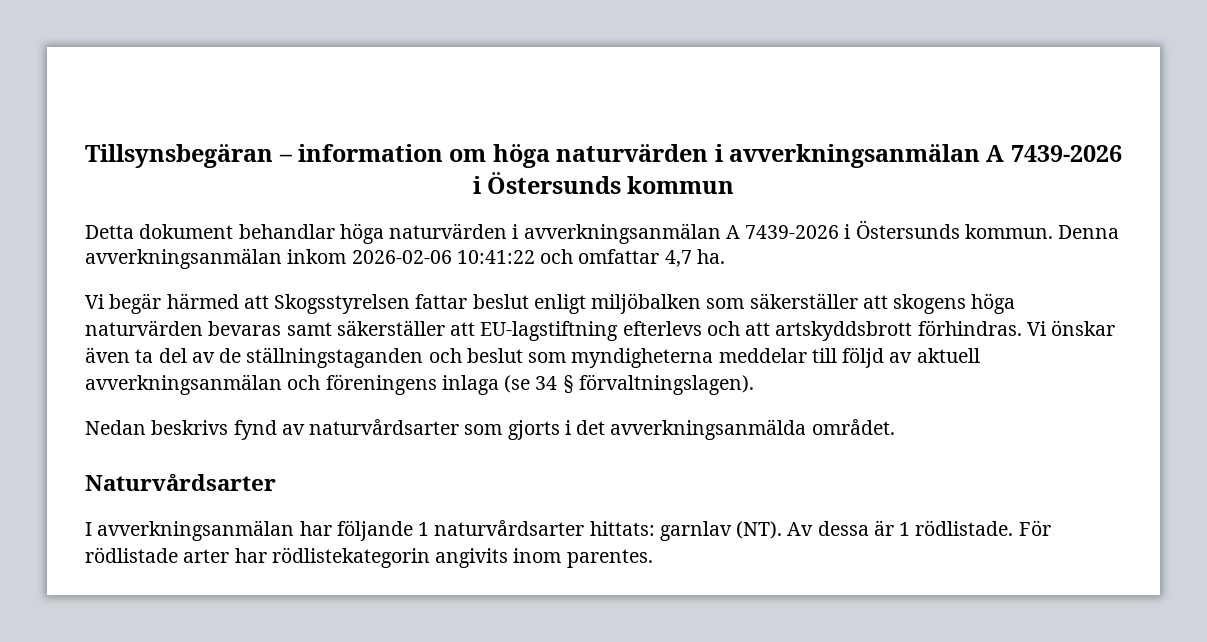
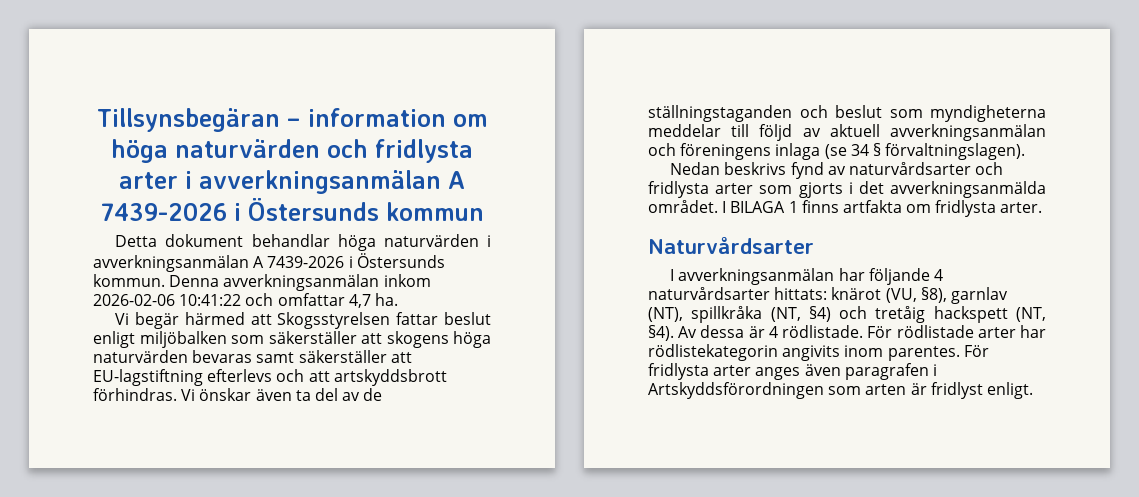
(709, 153) none -> [327,139,473,163] [119,172,178,189] och fridlysta arter
(460, 427) none -> [975,162,1004,175] [648,181,754,198] och fridlysta arter
(895, 427) none -> [722,200,1043,217] I BILAGA 1 finns artfakta om fridlysta arter.
[418,522,430,536] 1 -> [933,269,943,281] 4
[659,521,783,541] garnlav (NT). -> [831,287,1008,304] [648,306,1047,323] [648,325,674,341] knärot (VU, §8), garnlav (NT), spillkråka (NT, §4) och tretåig hackspett (NT, §4).
[899,522,911,536] 1 -> [768,326,778,338] 4
(653, 558) none -> [963,345,989,357] [648,363,937,380] [648,382,1033,399] För fridlysta arter anges även paragrafen i Artskyddsförordningen som arten är fridlyst enligt.

